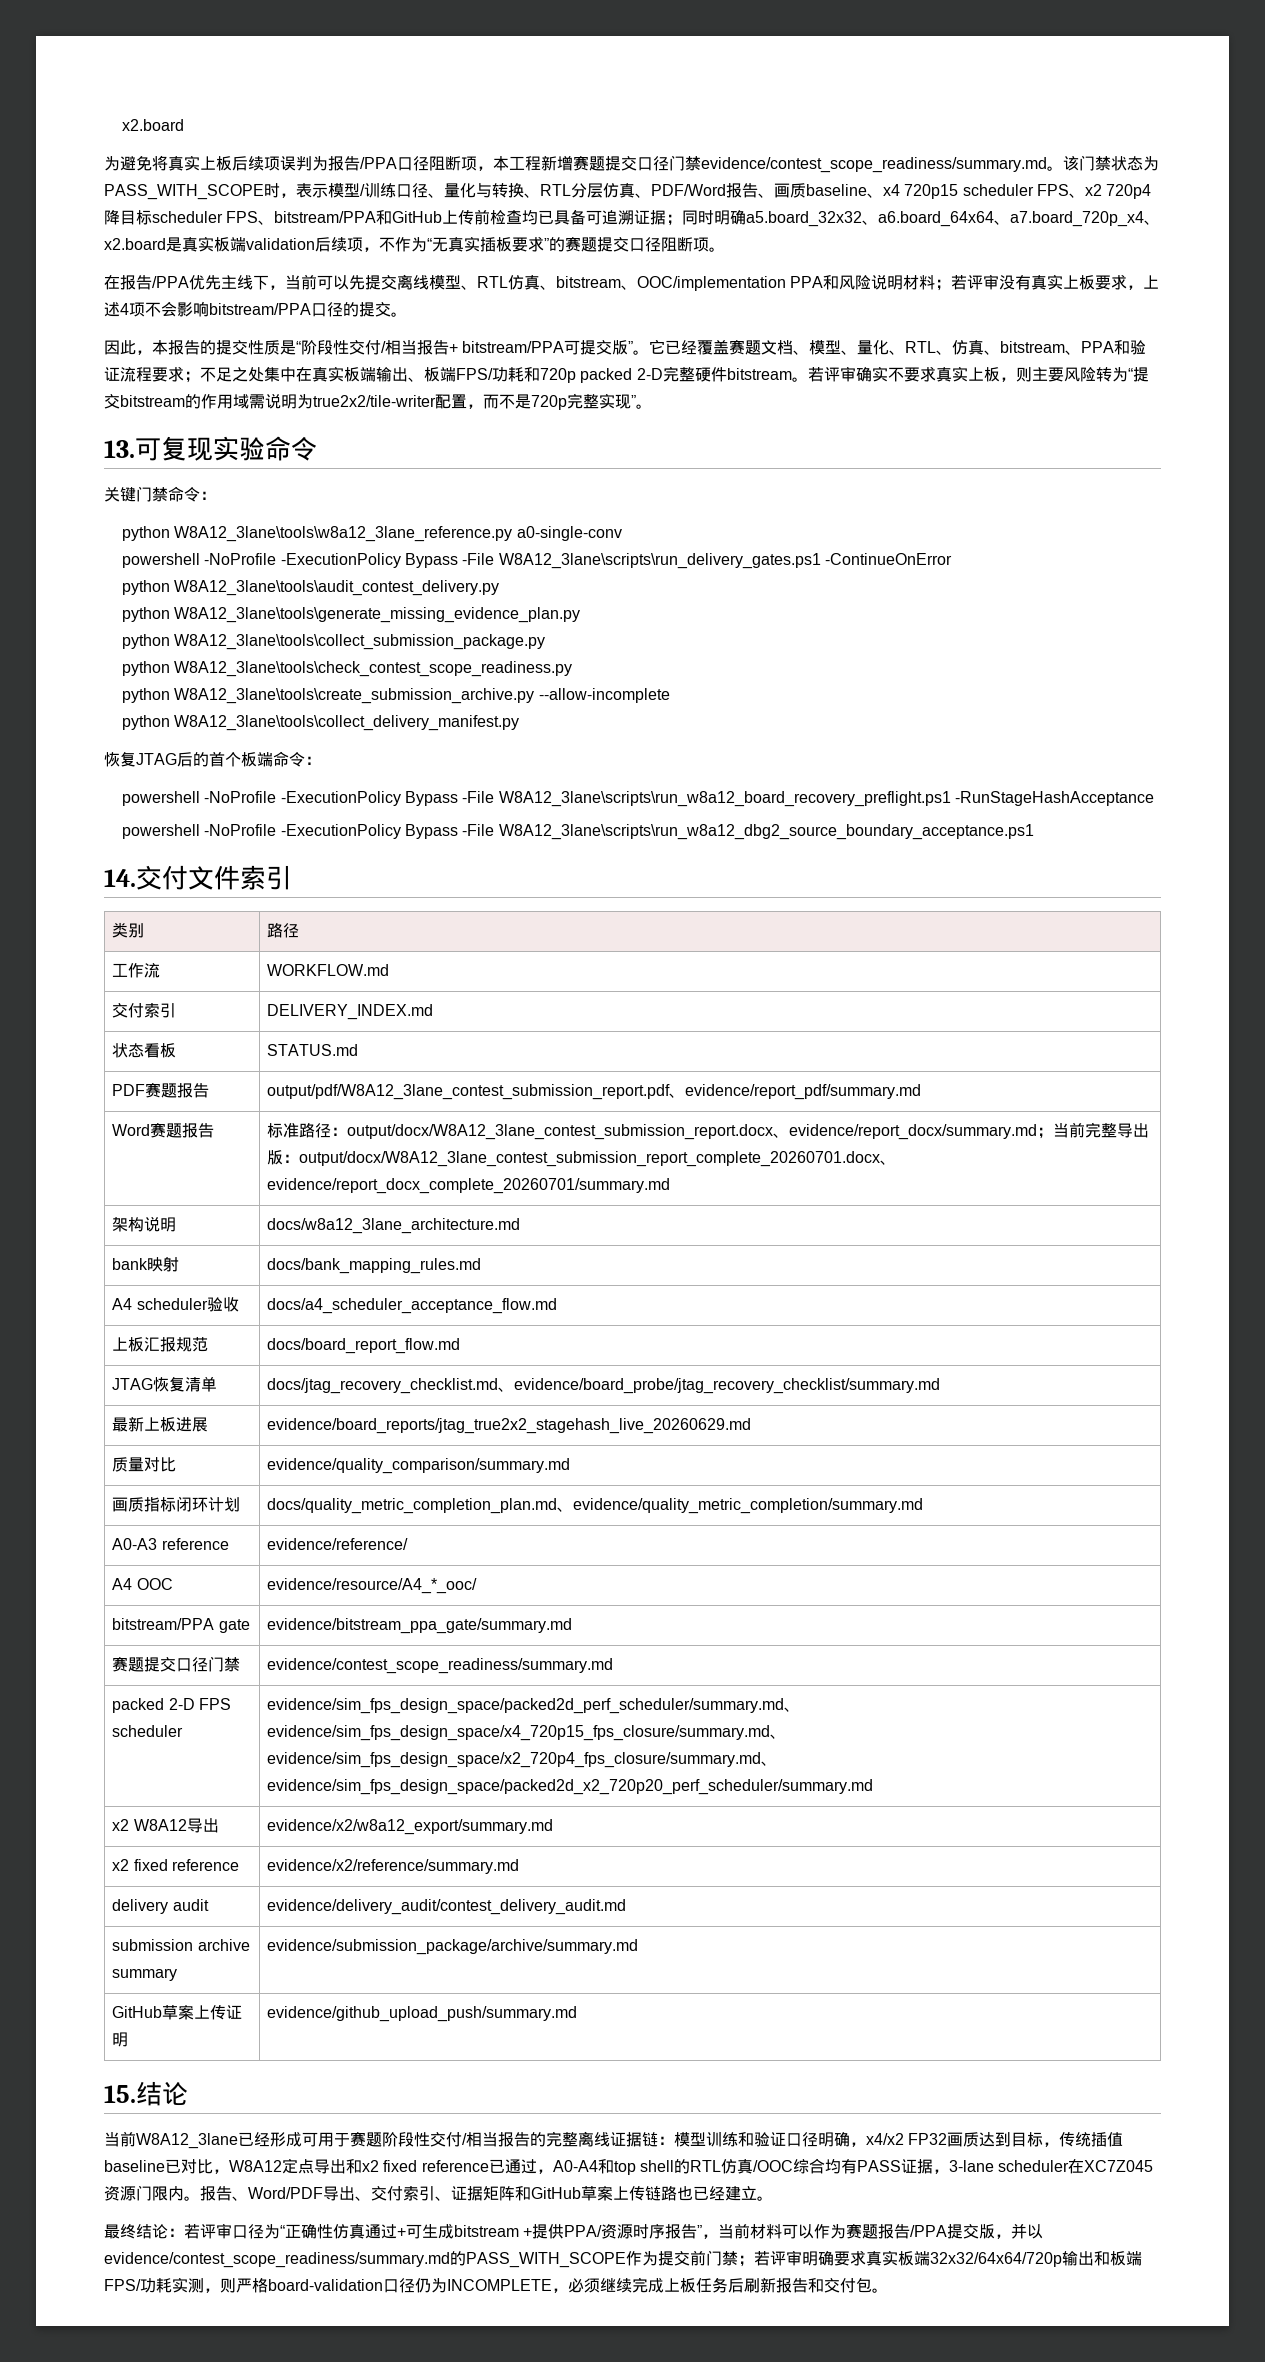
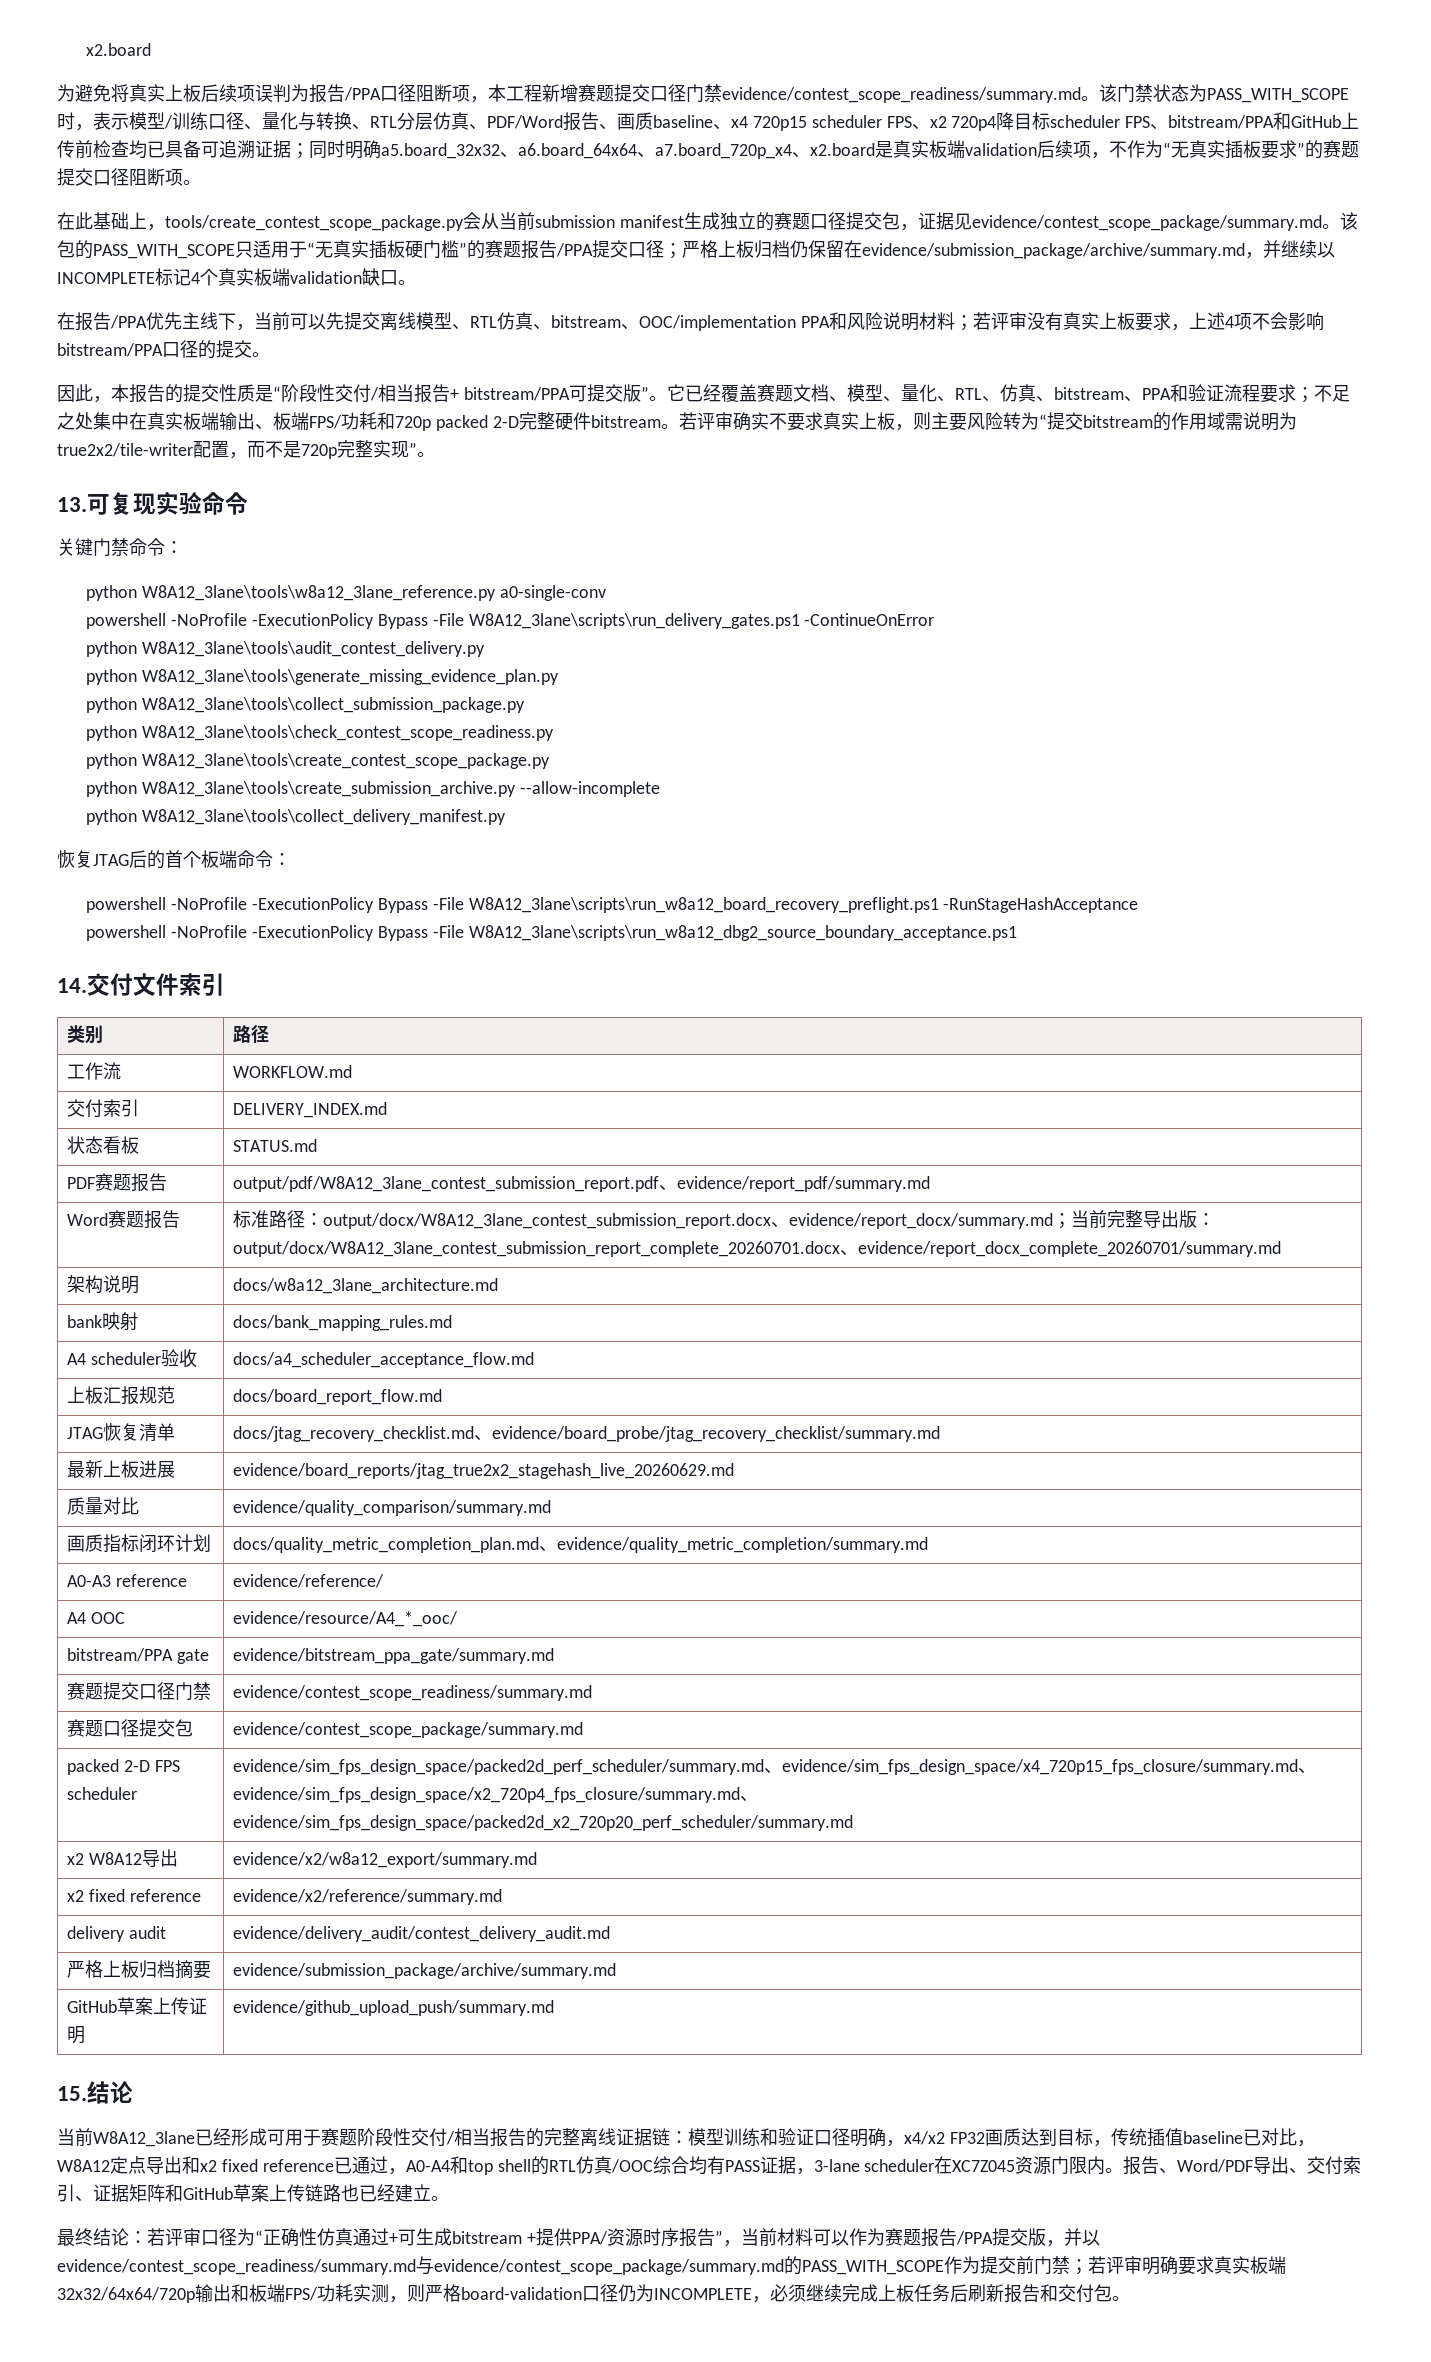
(725, 249) none -> [57,212,1358,231] [57,240,1335,259] [57,268,416,286] // 在此基础上，tools/create_contest_scope_package.py会从当前submission manifest生成独立的赛题口径提交包，证据见evidence/contest_scope_package/summary.md。该包的PASS_WITH_SCOPE只适用于“无真实插板硬门槛”的赛题报告/PPA提交口径；严格上板归档仍保留在evidence/submission_package/archive/summary.md，并继续以INCOMPLETE标记4个真实板端validation缺口。
(573, 669) none -> [86,753,551,769] // python W8A12_3lane\tools\create_contest_scope_package.py
(614, 1666) none -> [67,1719,194,1737] [233,1722,584,1738] // 赛题口径提交包 | evidence/contest_scope_package/summary.md
[112,1939,250,1951] [112,1968,178,1981] submission archive summary -> [67,1960,212,1979] 严格上板归档摘要
(450, 2260) none -> [416,2256,784,2275] 与evidence/contest_scope_package/summary.md

